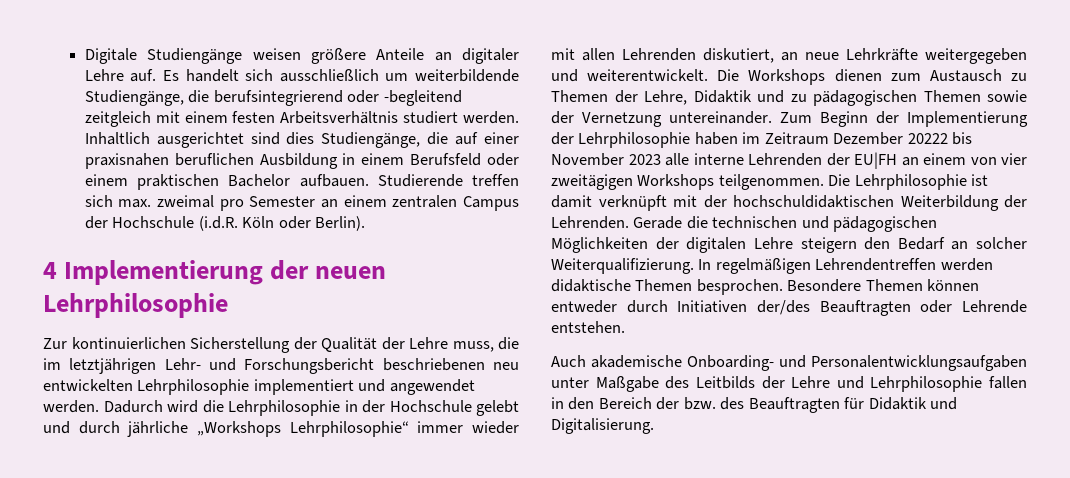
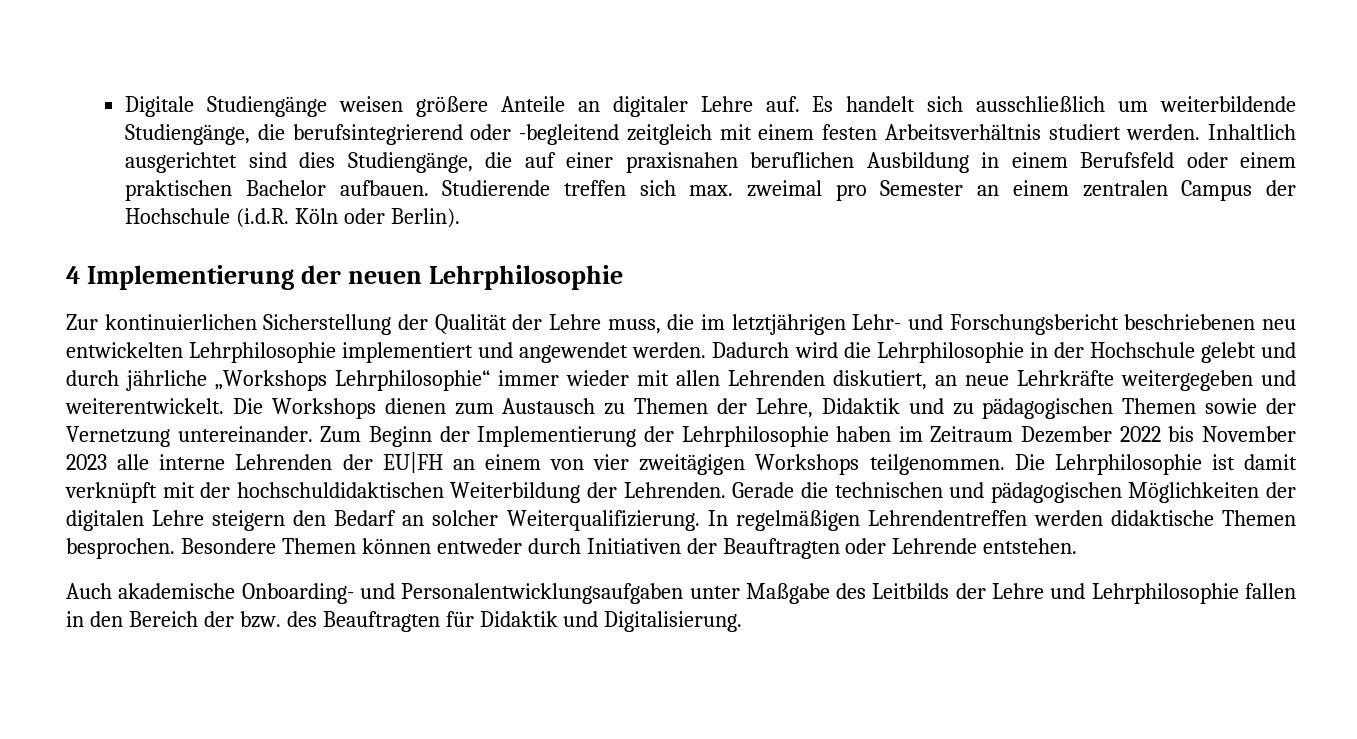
[907,133,948,144] 20222 -> [1119,426,1161,442] 2022
[757,300,810,315] der/des -> [686,538,717,554] der

